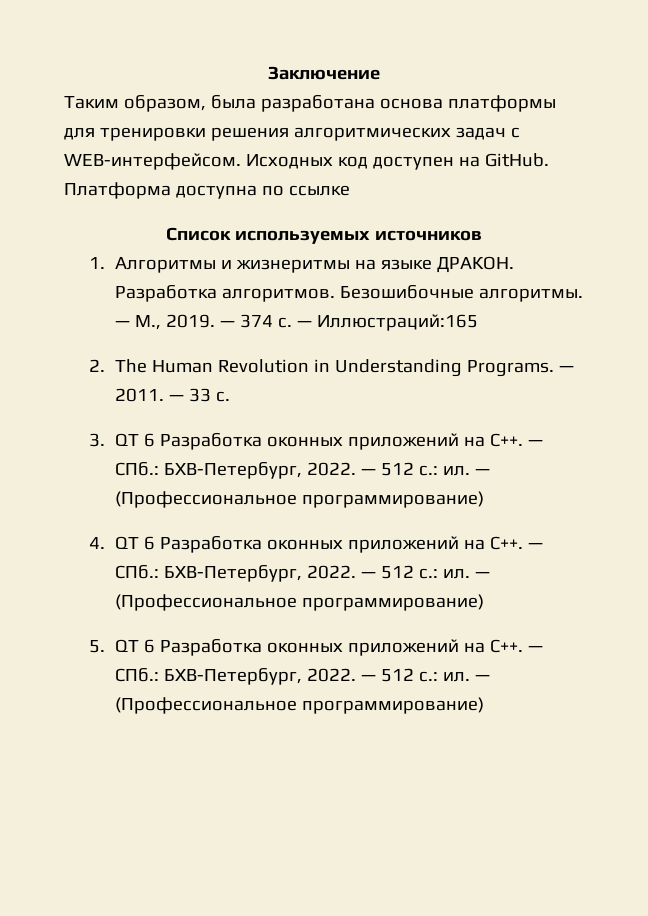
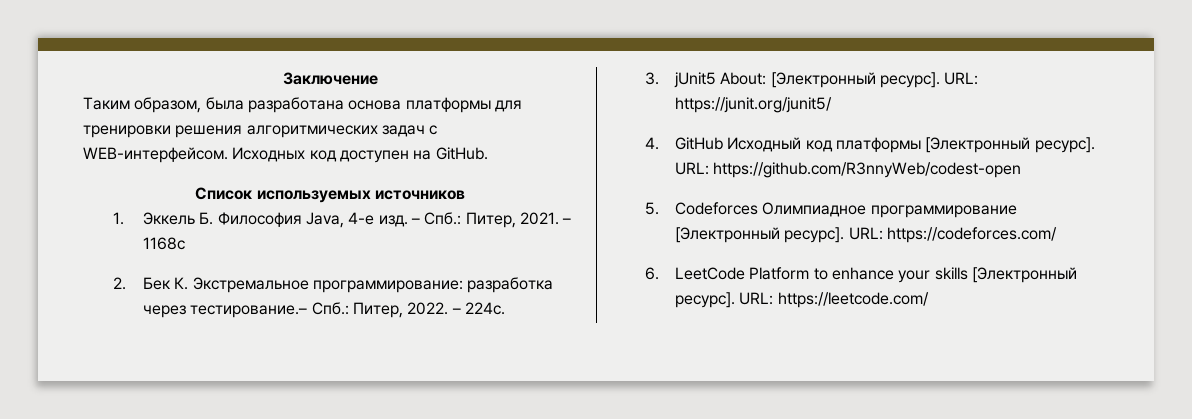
[64,182,350,199] Платформа доступна по ссылке -> (488, 153) none
[114,256,514,273] [114,285,583,302] [114,314,478,331] [89,359,574,377] [114,388,230,402] [89,433,543,450] [114,462,490,479] [114,491,484,508] [89,536,543,553] [114,565,490,582] [114,594,484,611] [89,639,543,656] [114,668,490,685] [114,697,484,714] Алгоритмы и жизнеритмы на языке ДРАКОН. Разработка алгоритмов. Безошибочные алгоритмы. — М., 2019. — 374 с. — Иллюстраций:165 // 2. The Human Revolution in Understanding Programs. — 2011. — 33 с. // 3. QT 6 Разработка оконных приложений на С++. — СПб.: БХВ-Петербург, 2022. — 512 с.: ил. — (Профессиональное программирование) // 4. QT 6 Разработка оконных приложений на С++. — СПб.: БХВ-Петербург, 2022. — 512 с.: ил. — (Профессиональное программирование) // 5. QT 6 Разработка оконных приложений на С++. — СПб.: БХВ-Петербург, 2022. — 512 с.: ил. — (Профессиональное программирование) -> [142,212,572,228] [142,237,185,250] [112,277,554,293] [142,302,505,318] [644,72,979,88] [674,97,832,113] [644,137,1095,153] [674,162,1022,178] [644,202,1017,218] [674,227,1057,243] [644,267,1077,283] [674,292,929,308] Эккель Б. Философия Java, 4-e изд. – Спб.: Питер, 2021. – 1168c // 2. Бек К. Экстремальное программирование: разработка через тестирование.– Спб.: Питер, 2022. – 224с. // 3. jUnit5 About: [Электронный ресурс]. URL: https://junit.org/junit5/ // 4. GitHub Исходный код платформы [Электронный ресурс]. URL: https://github.com/R3nnyWeb/codest-open // 5. Codeforces Олимпиадное программирование [Электронный ресурс]. URL: https://codeforces.com/ // 6. LeetCode Platform to enhance your skills [Электронный ресурс]. URL: https://leetcode.com/

